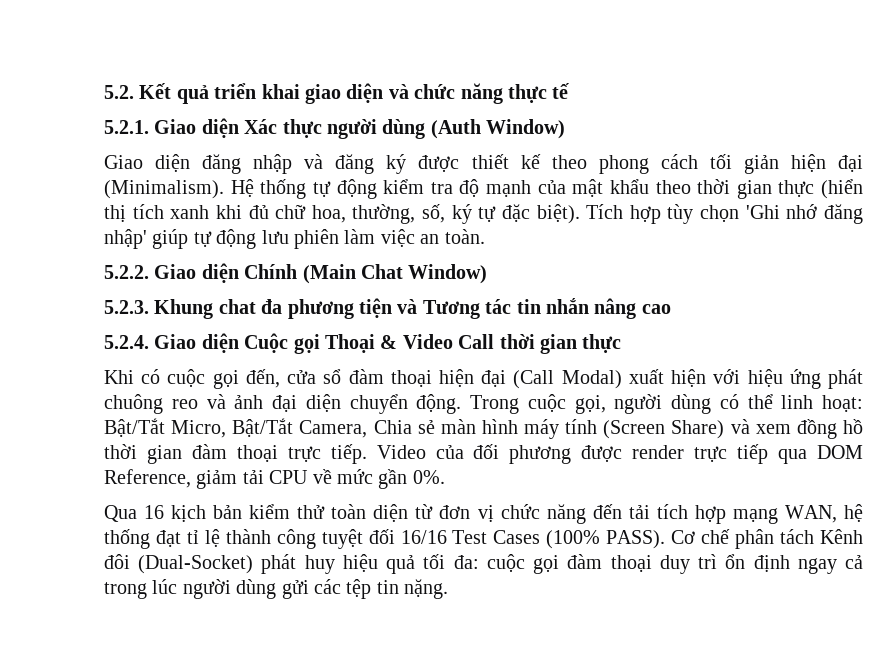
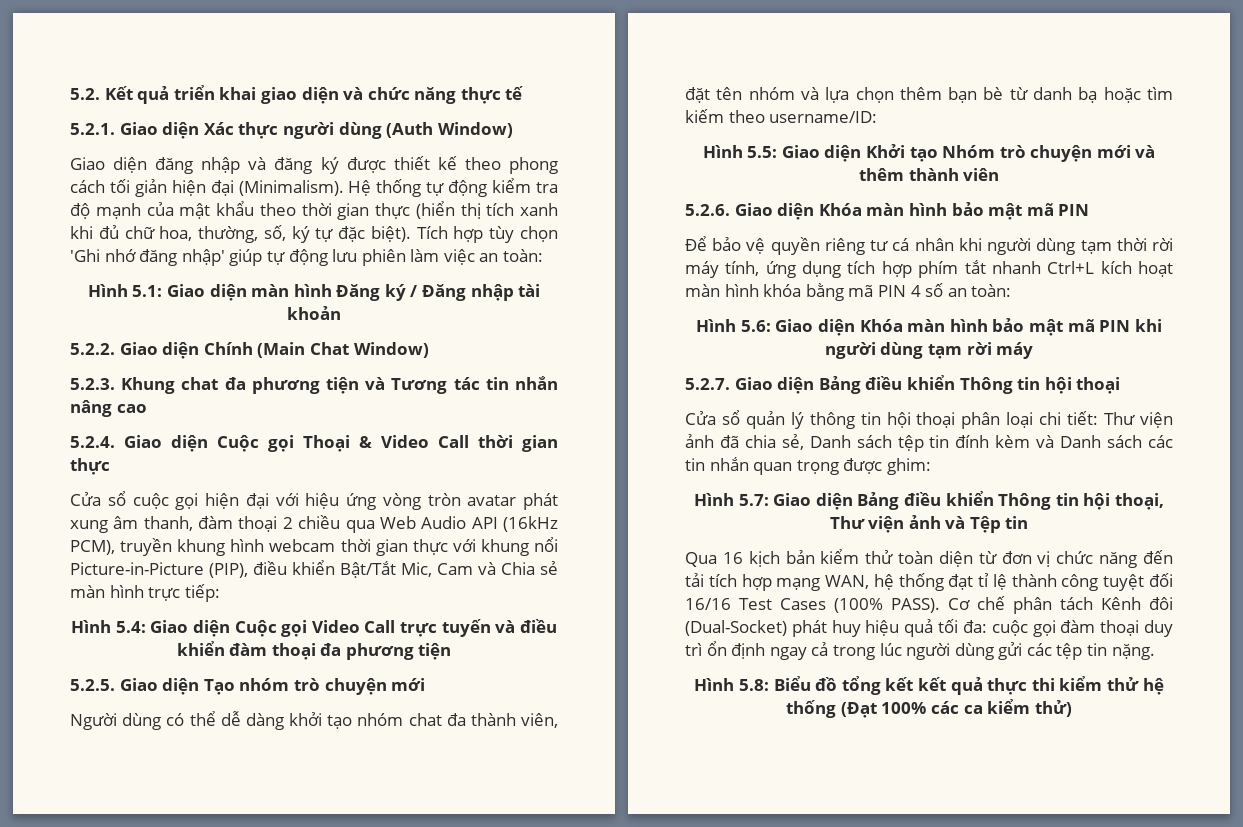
[444,229,485,244] toàn. -> [503,249,544,262] [87,284,541,301] [287,306,341,320] toàn: // Hình 5.1: Giao diện màn hình Đăng ký / Đăng nhập tài khoản
[104,369,863,389] [104,394,863,414] [104,418,863,439] [104,444,863,464] [104,469,445,489] Khi có cuộc gọi đến, cửa sổ đàm thoại hiện đại (Call Modal) xuất hiện với hiệu ứng phát chuông reo và ảnh đại diện chuyển động. Trong cuộc gọi, người dùng có thể linh hoạt: Bật/Tắt Micro, Bật/Tắt Camera, Chia sẻ màn hình máy tính (Screen Share) và xem đồng hồ thời gian đàm thoại trực tiếp. Video của đối phương được render trực tiếp qua DOM Reference, giảm tải CPU về mức gần 0%. -> [70,491,558,510] [70,515,559,533] [70,537,559,556] [70,560,558,578] [70,584,220,602] [71,619,557,637] [176,641,452,660] [70,678,426,695] [70,711,558,730] [685,87,1173,103] [685,109,878,123] [702,144,1156,162] [858,168,1000,181] [685,202,1090,220] [685,236,1173,255] [685,260,1173,278] [685,283,1012,301] [696,318,1162,336] [824,342,1034,359] [685,375,1121,394] [685,410,1173,429] [685,434,1173,452] [685,457,931,475] [694,491,1164,510] [829,515,1029,533] Cửa sổ cuộc gọi hiện đại với hiệu ứng vòng tròn avatar phát xung âm thanh, đàm thoại 2 chiều qua Web Audio API (16kHz PCM), truyền khung hình webcam thời gian thực với khung nổi Picture-in-Picture (PIP), điều khiển Bật/Tắt Mic, Cam và Chia sẻ màn hình trực tiếp: // Hình 5.4: Giao diện Cuộc gọi Video Call trực tuyến và điều khiển đàm thoại đa phương tiện // 5.2.5. Giao diện Tạo nhóm trò chuyện mới // Người dùng có thể dễ dàng khởi tạo nhóm chat đa thành viên, đặt tên nhóm và lựa chọn thêm bạn bè từ danh bạ hoặc tìm kiếm theo username/ID: // Hình 5.5: Giao diện Khởi tạo Nhóm trò chuyện mới và thêm thành viên // 5.2.6. Giao diện Khóa màn hình bảo mật mã PIN // Để bảo vệ quyền riêng tư cá nhân khi người dùng tạm thời rời máy tính, ứng dụng tích hợp phím tắt nhanh Ctrl+L kích hoạt màn hình khóa bằng mã PIN 4 số an toàn: // Hình 5.6: Giao diện Khóa màn hình bảo mật mã PIN khi người dùng tạm rời máy // 5.2.7. Giao diện Bảng điều khiển Thông tin hội thoại // Cửa sổ quản lý thông tin hội thoại phân loại chi tiết: Thư viện ảnh đã chia sẻ, Danh sách tệp tin đính kèm và Danh sách các tin nhắn quan trọng được ghim: // Hình 5.7: Giao diện Bảng điều khiển Thông tin hội thoại, Thư viện ảnh và Tệp tin
(449, 589) none -> [694,676,1164,695] [786,699,1072,718] // Hình 5.8: Biểu đồ tổng kết kết quả thực thi kiểm thử hệ thống (Đạt 100% các ca kiểm thử)

